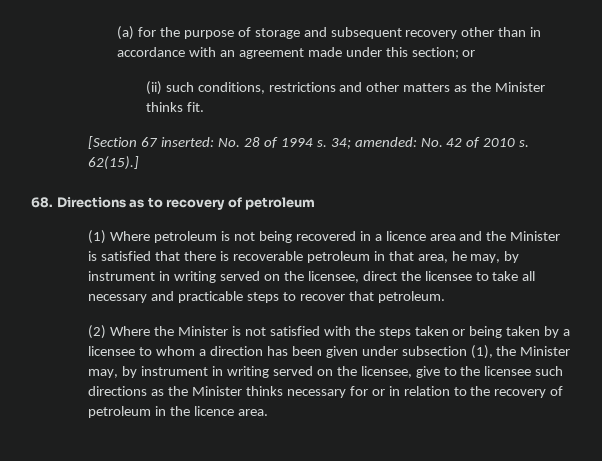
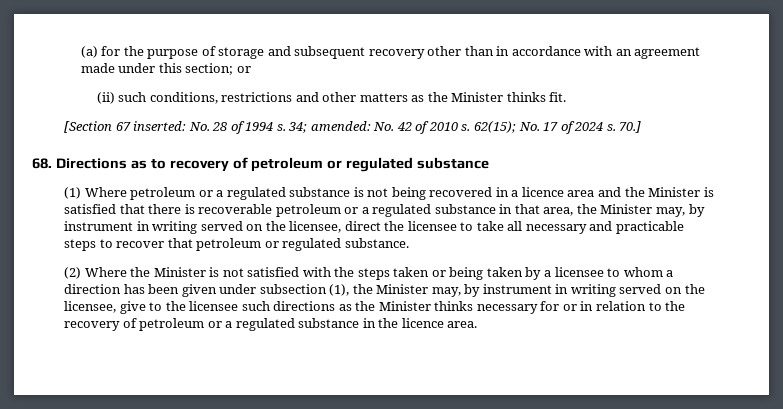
[88,156,140,170] 62(15).] -> [473,121,642,134] 62(15); No. 17 of 2024 s. 70.]
(316, 203) none -> [327,157,490,172] or regulated substance
(218, 237) none -> [198,187,351,200] or a regulated substance
(370, 257) none -> [344,204,496,217] or a regulated substance
[451,251,467,261] he -> [576,204,653,214] the Minister
[377,291,445,303] petroleum. -> [196,238,409,251] petroleum or regulated substance.
(152, 412) none -> [207,318,360,331] or a regulated substance

